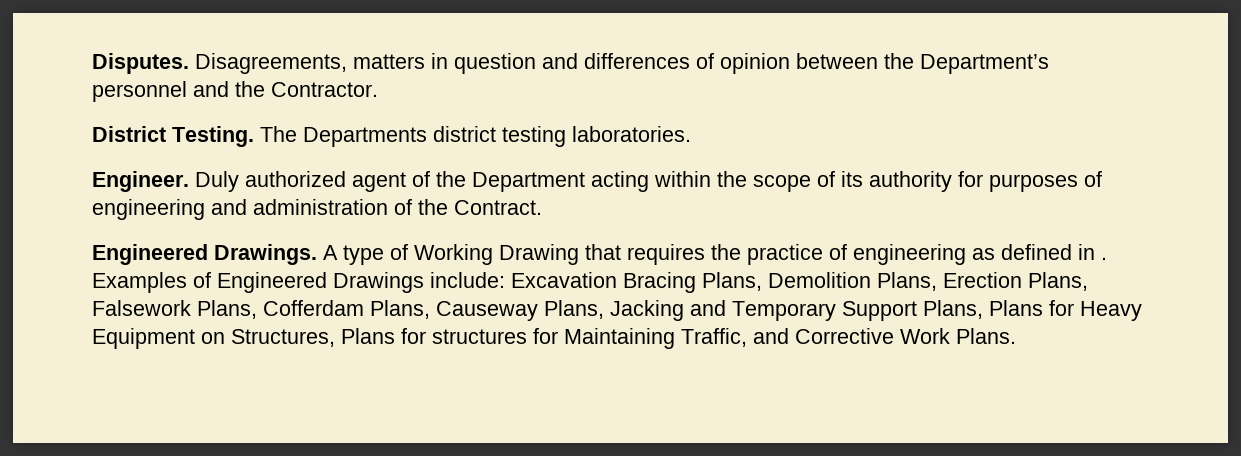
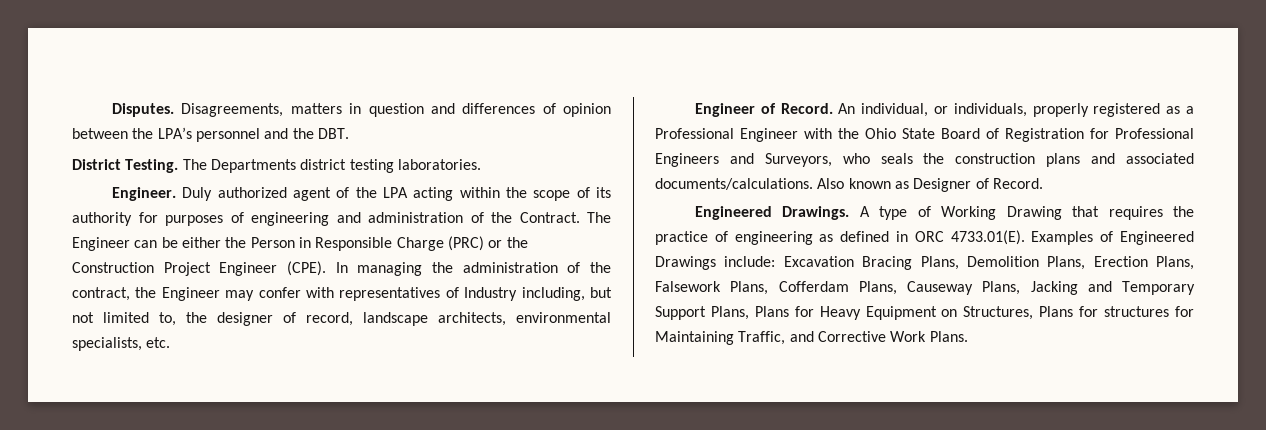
[920,54,1049,74] Department’s -> [157,127,192,139] LPA’s
[271,82,378,97] Contractor. -> [317,128,349,139] DBT.
[472,172,585,192] Department -> [382,187,408,198] LPA
(542, 207) none -> [587,212,611,223] [72,236,528,251] [72,261,612,276] [72,287,612,301] [72,312,611,326] [72,337,171,351] [694,103,1194,117] [655,128,1194,142] [655,153,1194,167] [655,178,1043,192] The Engineer can be either the Person in Responsible Charge (PRC) or the Construction Project Engineer (CPE). In managing the administration of the contract, the Engineer may confer with representatives of Industry including, but not limited to, the designer of record, landscape architects, environmental specialists, etc. // Engineer of Record. An individual, or individuals, properly registered as a Professional Engineer with the Ohio State Board of Registration for Professional Engineers and Surveyors, who seals the construction plans and associated documents/calculations. Also known as Designer of Record.
[1101,257,1107,260] . -> [914,230,1025,245] ORC 4733.01(E).

